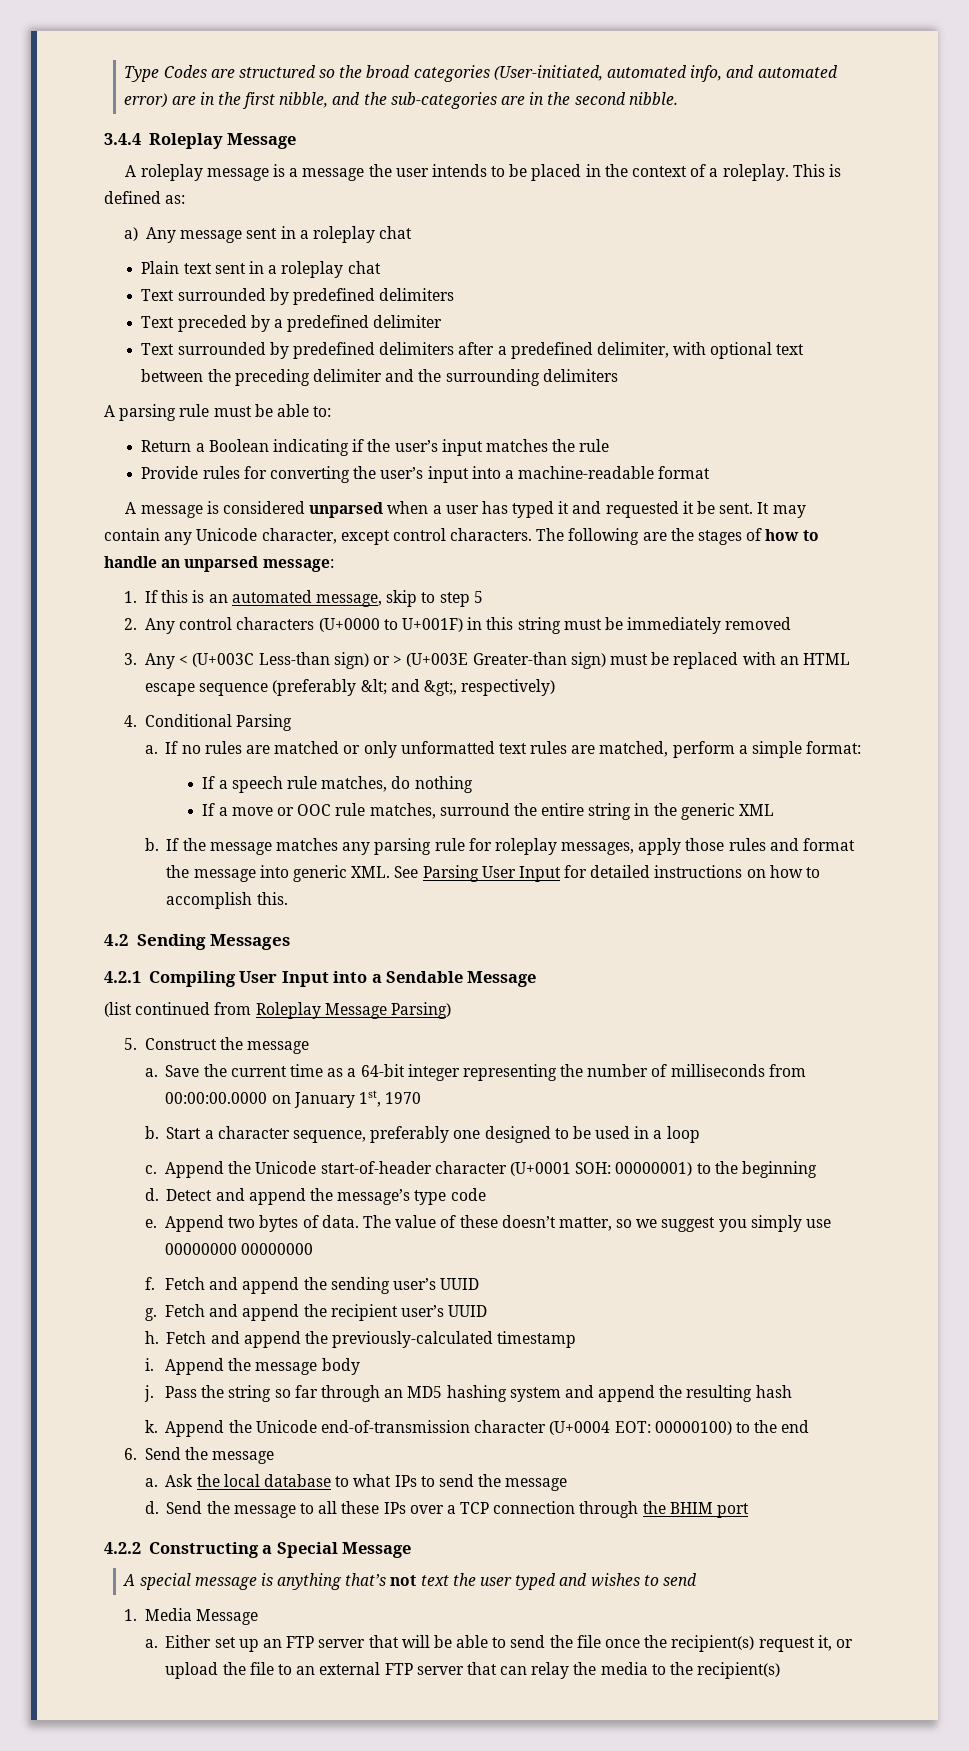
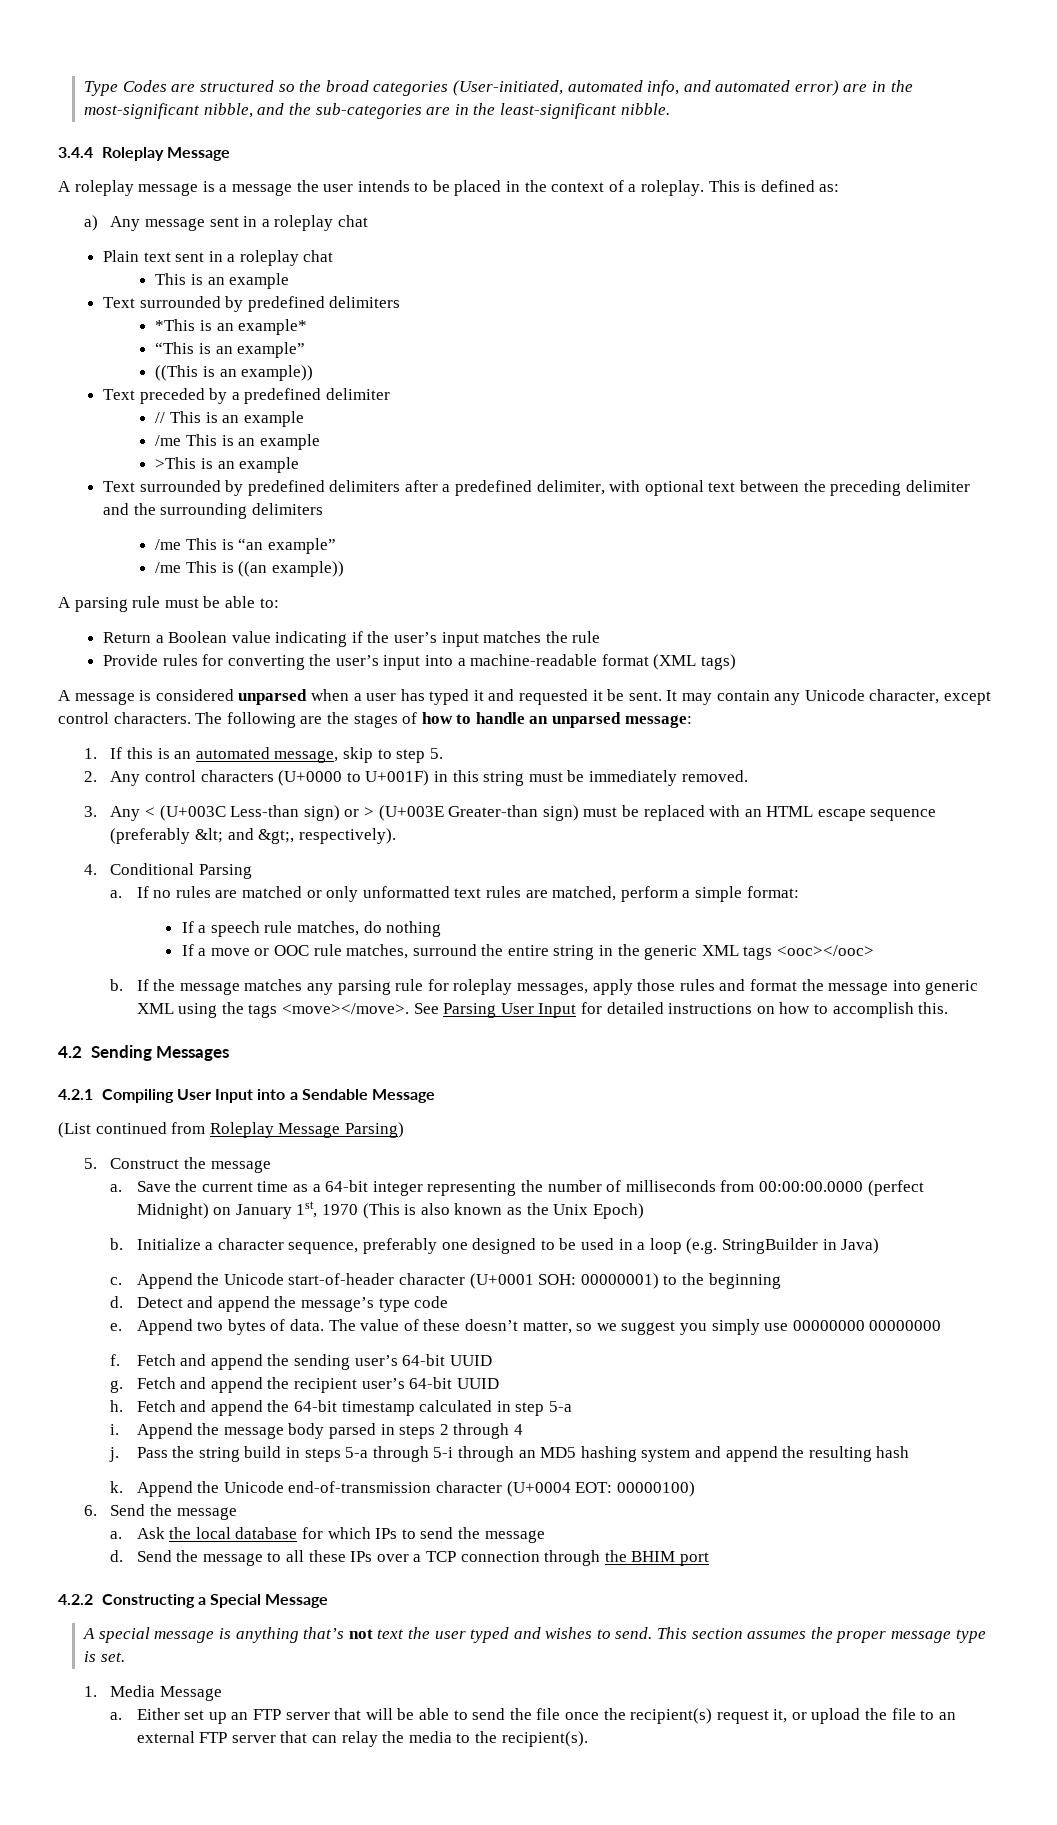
[242,92,276,109] first -> [84,103,201,119] most-significant
[574,92,626,105] second -> [499,103,617,119] least-significant
[141,288,455,305] // Text surrounded by predefined delimiters -> [155,273,290,289] [102,296,401,312] [155,319,308,335] [155,342,306,358] [155,365,314,381] // This is an example // Text surrounded by predefined delimiters // *This is an example* // “This is an example” // ((This is an example))
(443, 321) none -> [155,411,304,427] [155,434,320,450] [155,457,300,473] // // This is an example // /me This is an example // >This is an example
(618, 375) none -> [155,538,336,554] [155,561,344,577] // /me This is “an example” // /me This is ((an example))
(269, 445) none -> [231,631,271,643] value
(711, 472) none -> [653,654,736,670] (XML tags)
[473,591,483,603] 5 -> [429,748,443,759] 5.
[725,617,792,630] removed -> [681,770,748,782] removed.
[461,679,556,696] respectively) -> [298,828,396,844] respectively).
(775, 810) none -> [743,945,875,960] tags <ooc></ooc>
[351,866,391,878] XML. -> [136,1002,410,1018] XML using the tags <move></move>.
[104,1002,132,1017] (list -> [58,1122,91,1138] (List
(268, 1098) none -> [867,1180,924,1196] [136,1203,209,1219] (perfect Midnight)
[144,1126,202,1139] // b. Start -> [362,1203,644,1219] [110,1238,201,1250] (This is also known as the Unix Epoch) // b. Initialize
(700, 1134) none -> [686,1238,880,1254] (e.g. StringBuilder in Java)
(436, 1284) none -> [402,1354,446,1366] 64-bit
(444, 1311) none -> [409,1377,453,1389] 64-bit
[332,1331,494,1348] previously-calculated -> [294,1400,338,1412] 64-bit
(577, 1339) none -> [419,1400,572,1416] calculated in step 5-a
[143,1385,318,1402] // j. Pass the string so far -> [329,1423,523,1439] [109,1446,454,1462] parsed in steps 2 through 4 // j. Pass the string build in steps 5-a through 5-i
[735,1420,810,1433] to the end -> (695, 1489) none
[335,1474,392,1487] to what -> [302,1527,371,1539] for which
[662,1573,697,1586] send -> [615,1627,986,1643] [84,1651,125,1662] send. This section assumes the proper message type is set.
[697,1662,781,1679] recipient(s) -> [501,1731,588,1747] recipient(s).

